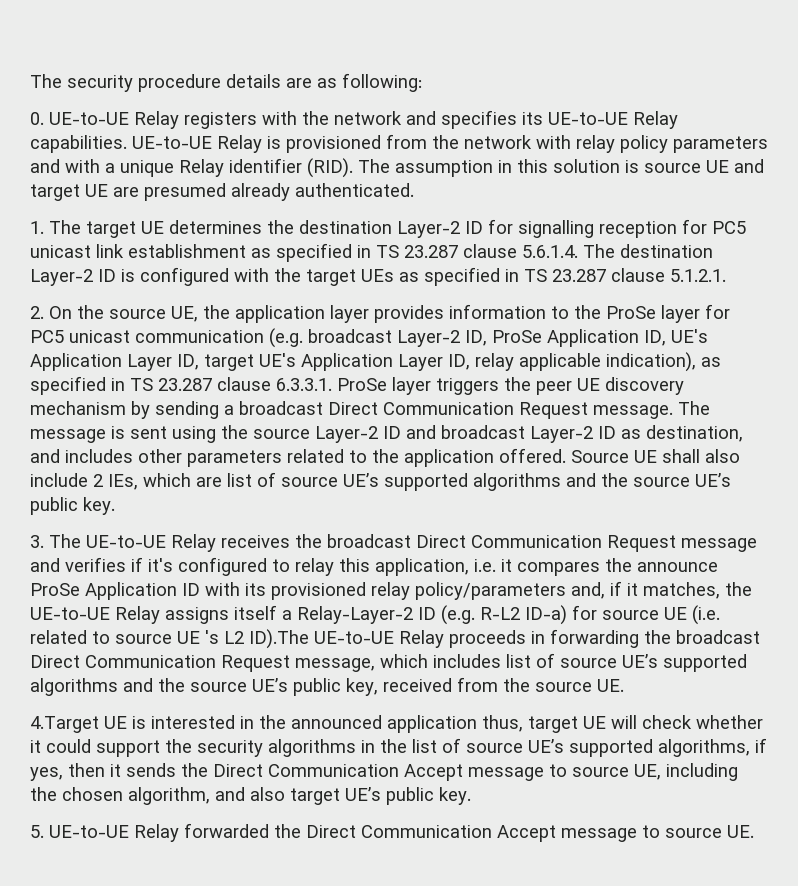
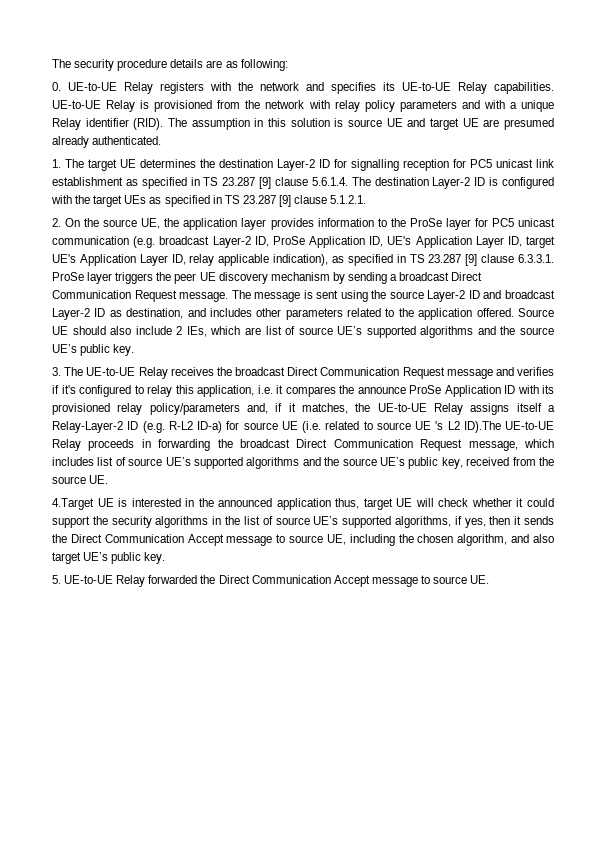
(458, 251) none -> [259,177,272,189] [9]
(606, 275) none -> [278,195,291,207] [9]
(212, 384) none -> [465,254,478,266] [9]
[662,449,700,463] shall -> [72,326,106,335] should

